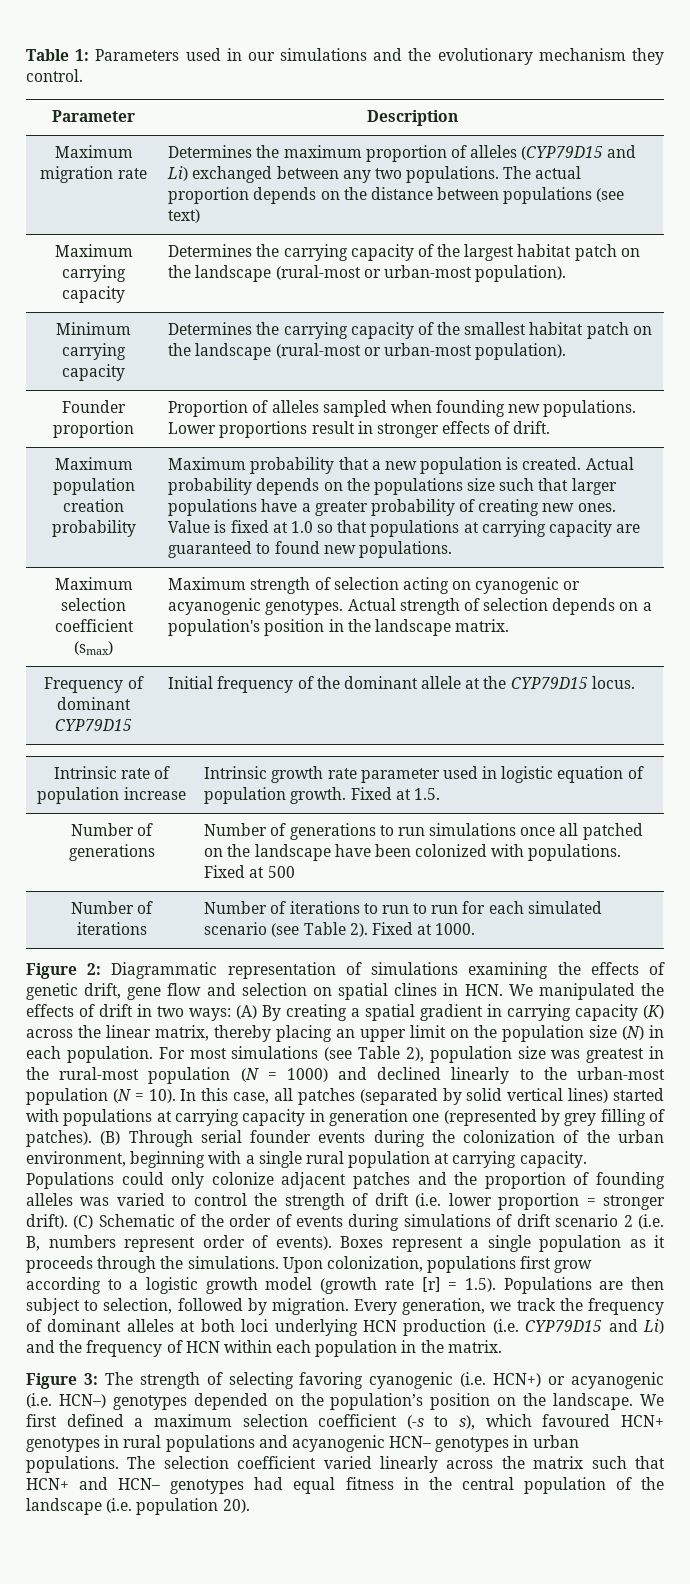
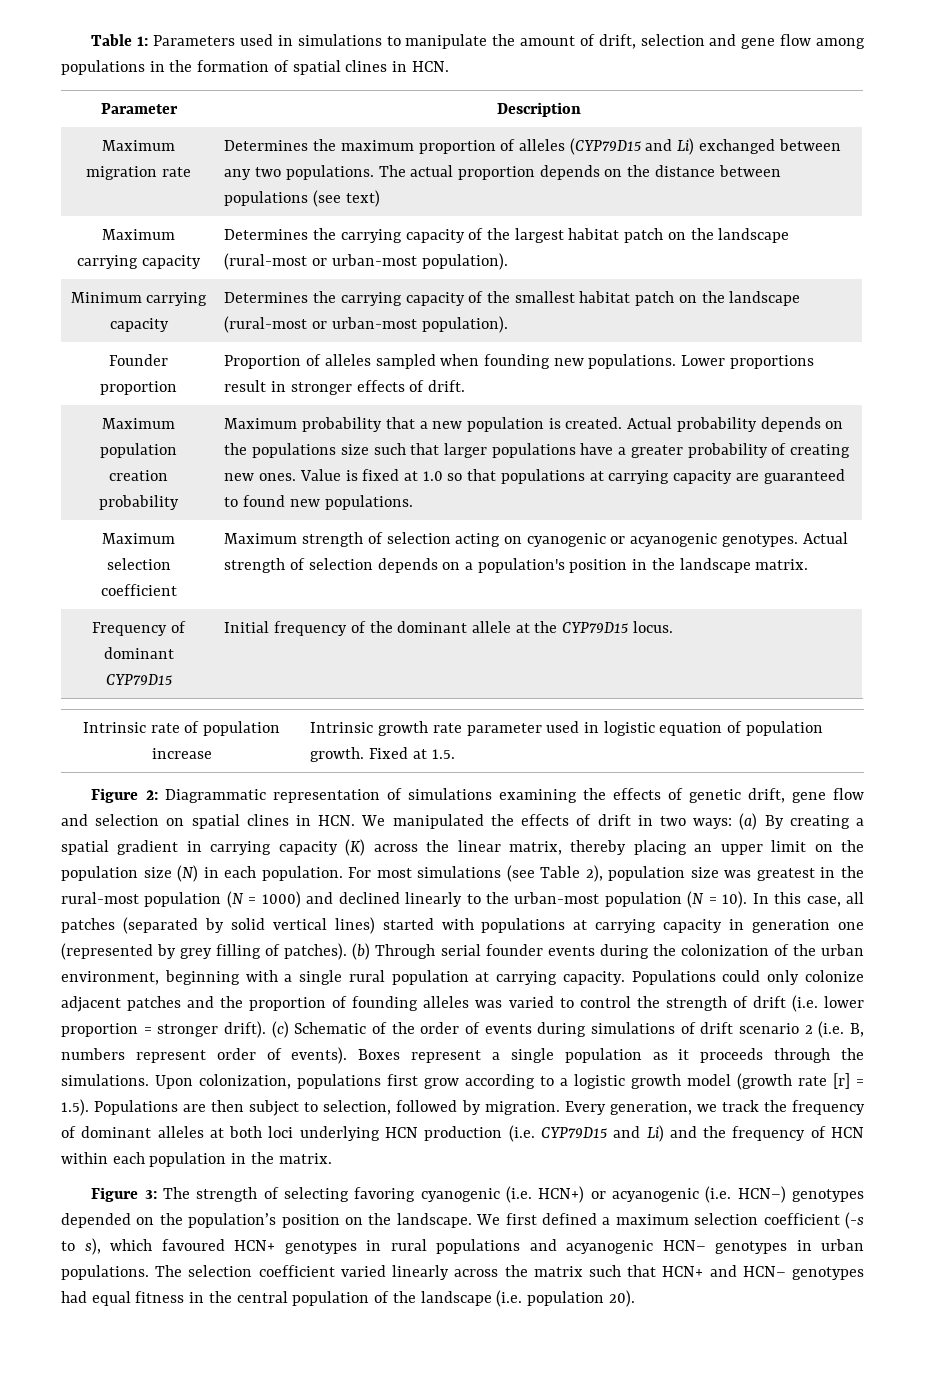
[247,48,664,65] [26,69,83,82] our simulations and the evolutionary mechanism they control. -> [297,34,865,49] [61,60,449,75] simulations to manipulate the amount of drift, selection and gene flow among populations in the formation of spatial clines in HCN.
[74,641,113,655] (smax) -> (177, 590) none
[70,823,154,836] [68,844,155,861] [204,823,643,840] [204,844,622,861] [204,865,295,878] [70,901,154,914] [76,922,147,935] [204,901,602,914] [204,922,476,937] // Number of generations | Number of generations to run simulations once all patched on the landscape have been colonized with populations. Fixed at 500 // Number of iterations | Number of iterations to run to run for each simulated scenario (see Table 2). Fixed at 1000. -> (455, 754) none
[236,1005,257,1019] (A) -> [739,813,758,830] (a)
[100,1131,121,1145] (B) -> [352,943,371,960] (b)
[73,1215,94,1229] (C) -> [271,1021,289,1038] (c)

